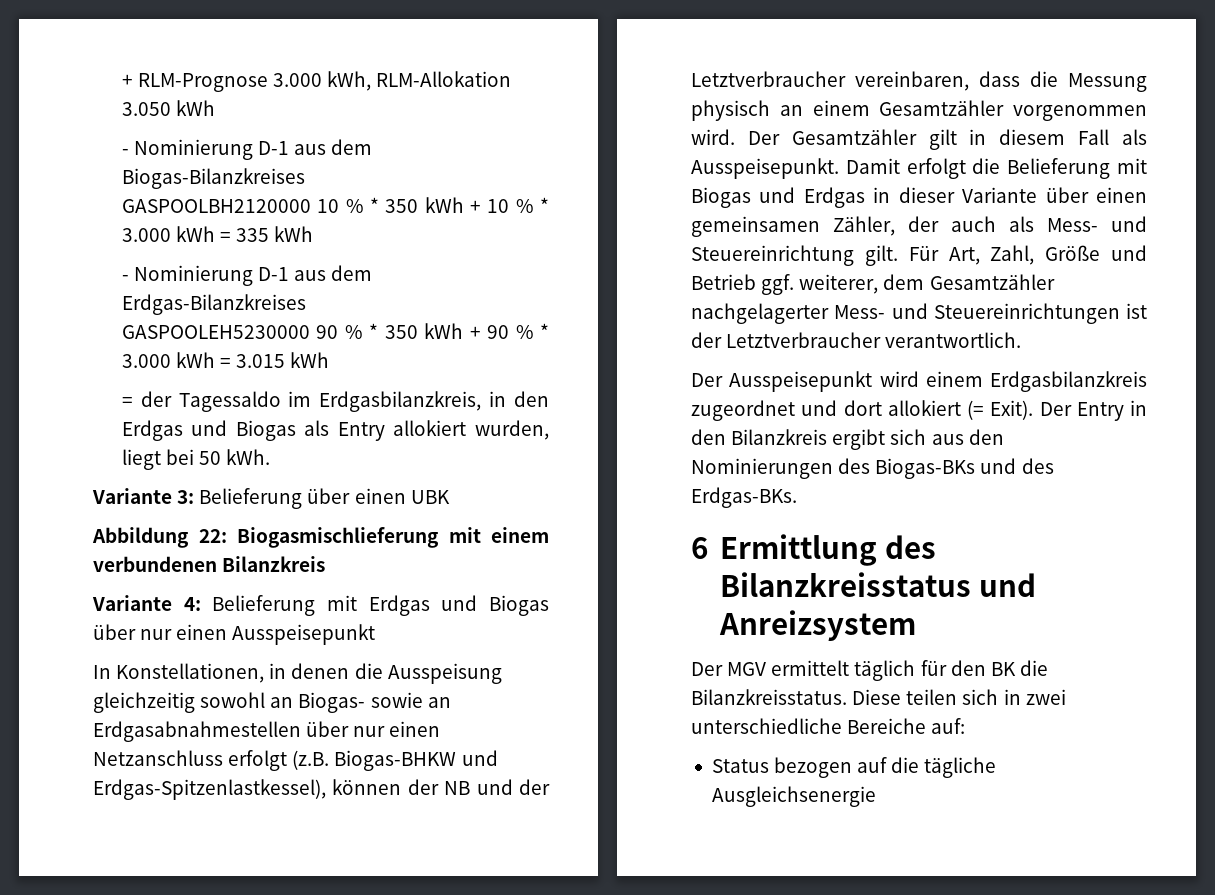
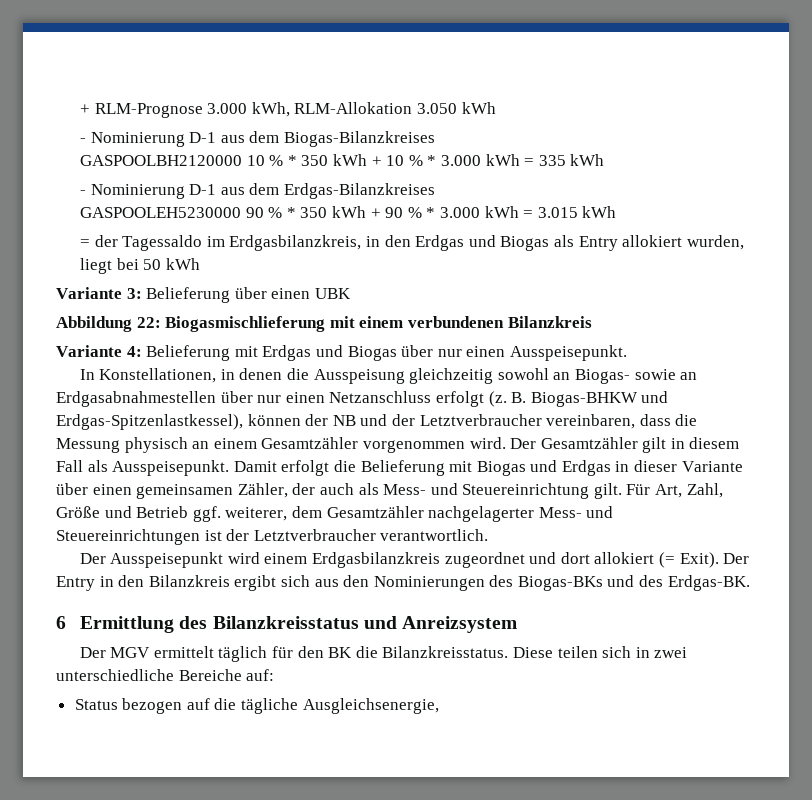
[226,449,271,465] kWh. -> [165,258,200,270] kWh
[232,624,376,645] Ausspeisepunkt -> [509,345,627,361] Ausspeisepunkt.
[292,750,330,770] (z.B. -> [488,391,527,407] (z. B.
[691,487,797,508] Erdgas-BKs. -> [667,575,750,591] Erdgas-BK.
[711,786,876,807] Ausgleichsenergie -> [302,698,439,714] Ausgleichsenergie,

